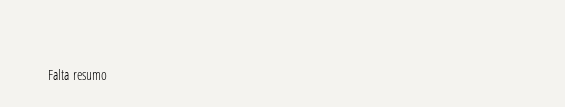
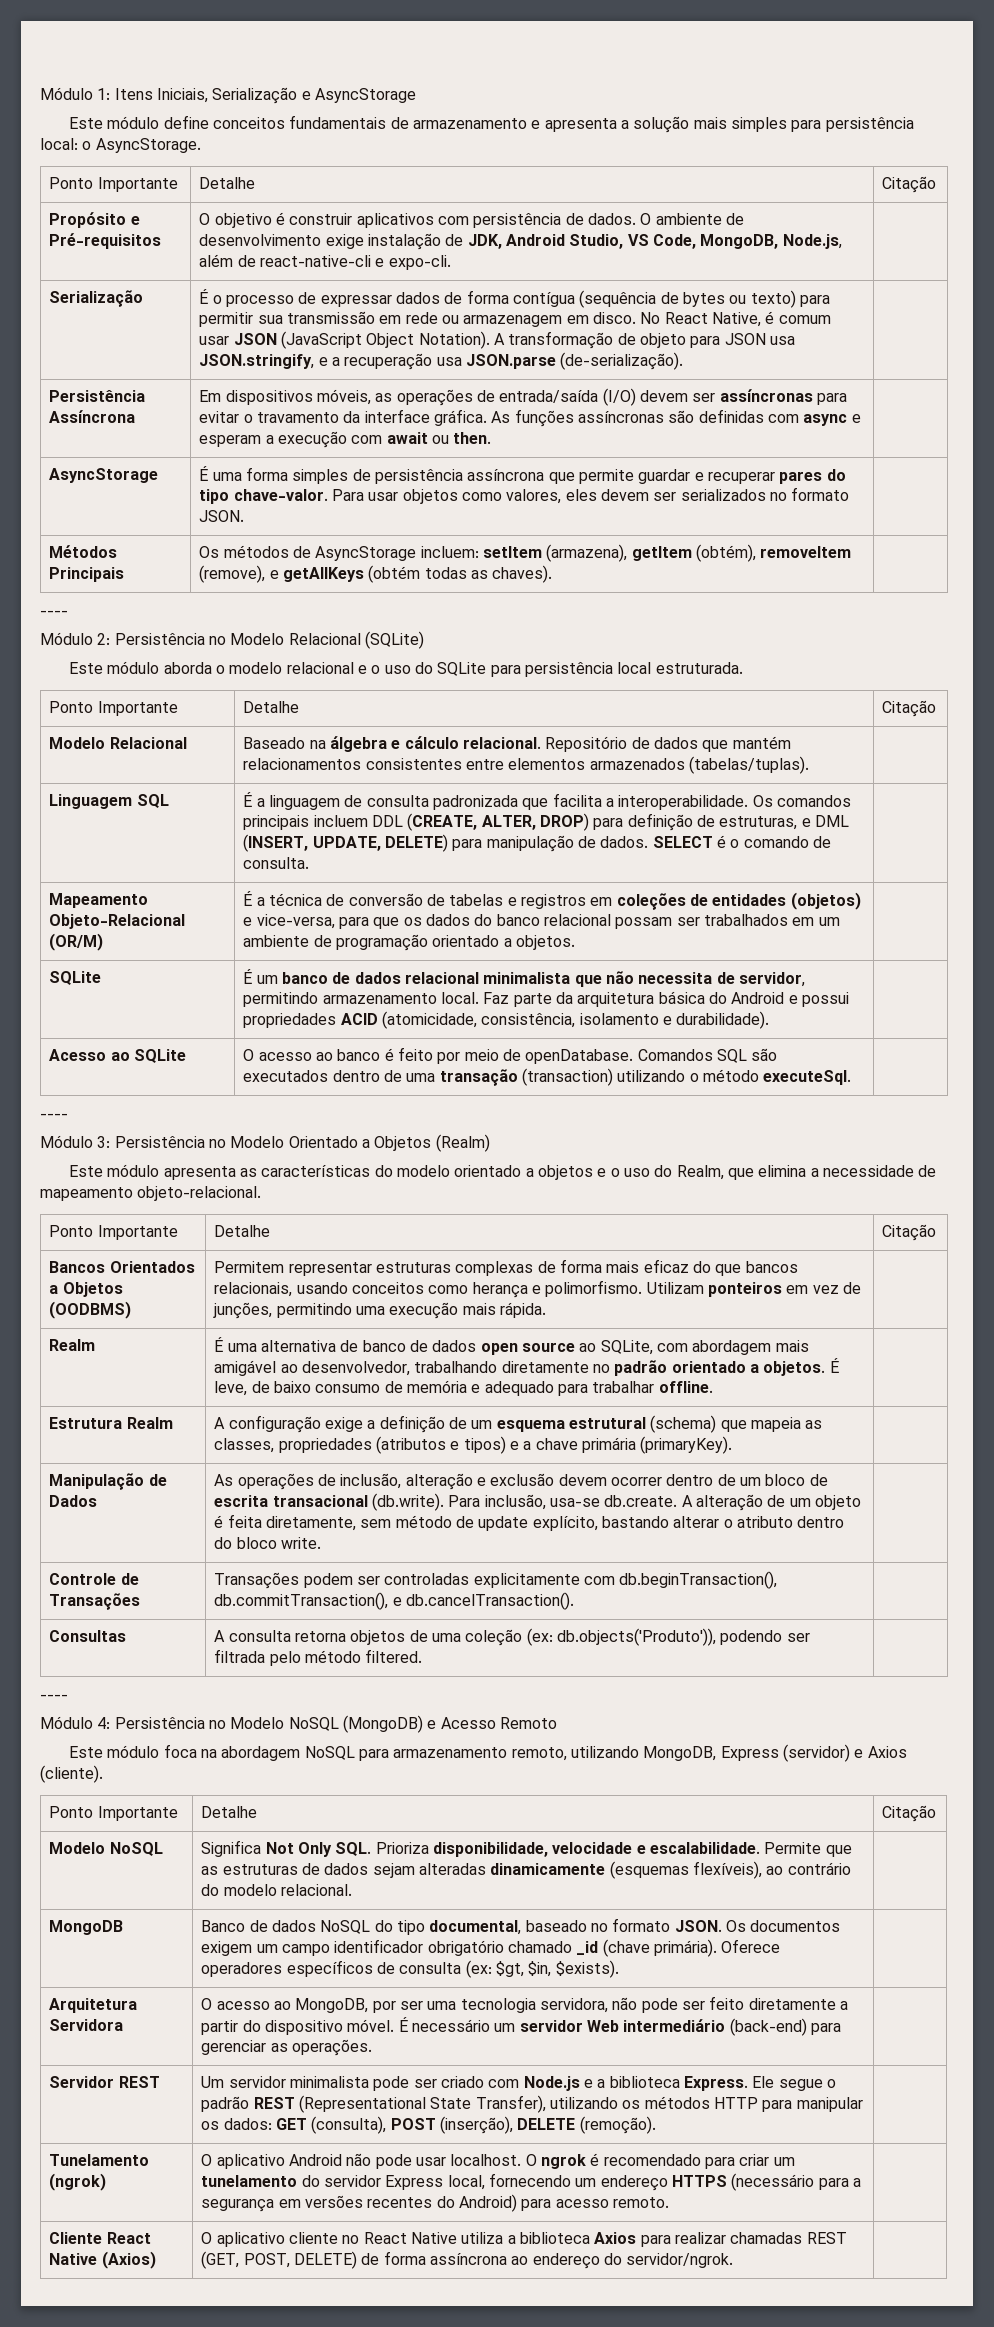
[48,69,107,80] Falta resumo -> [40,87,416,104] [69,115,914,133] [40,138,201,153] [49,177,178,192] [199,177,256,189] [882,176,937,193] [49,212,140,228] [49,233,162,249] [199,212,744,228] [199,233,842,250] [199,254,451,270] [49,290,144,307] [199,289,830,308] [199,311,831,327] [199,331,795,349] [199,352,684,370] [49,390,146,402] [49,410,136,423] [199,388,847,406] [199,409,861,427] [199,431,492,448] [49,468,159,483] [199,466,846,484] [199,487,850,504] [199,510,245,522] [49,545,118,558] [49,567,125,582] [199,544,852,562] [199,565,553,583] [40,610,68,616] [40,631,424,649] [69,661,743,677] [49,701,178,716] [243,701,300,713] [882,700,937,717] [49,737,187,749] [243,736,791,752] [243,756,809,774] [49,794,169,809] [243,792,851,810] [243,813,849,831] [243,834,831,852] [243,857,310,869] [49,893,149,908] [49,914,186,929] [49,933,104,951] [243,891,861,910] [243,914,840,929] [243,934,575,951] [49,971,102,985] [243,969,805,987] [243,991,849,1007] [243,1011,770,1029] [49,1049,187,1063] [243,1047,778,1064] [243,1068,852,1086] [40,1113,68,1119] [40,1134,490,1152] [69,1164,937,1180] [40,1186,262,1201] [49,1225,178,1240] [214,1225,271,1237] [882,1224,937,1241] [49,1261,195,1273] [49,1282,123,1297] [49,1301,132,1319] [214,1259,798,1276] [214,1280,861,1298] [213,1302,546,1319] [49,1339,96,1351] [214,1337,809,1355] [214,1358,839,1376] [214,1380,713,1396] [49,1417,173,1429] [214,1415,823,1433] [214,1436,733,1454] [49,1473,167,1490] [49,1495,98,1507] [214,1473,828,1490] [214,1493,861,1511] [214,1514,845,1531] [214,1537,322,1549] [49,1573,139,1585] [49,1593,141,1610] [214,1571,778,1589] [214,1592,575,1610] [49,1630,127,1642] [214,1628,810,1646] [214,1649,423,1666] [40,1694,68,1700] [40,1715,557,1733] [69,1744,907,1762] [40,1765,103,1783] [49,1806,178,1821] [201,1806,258,1818] [882,1805,937,1822] [49,1842,163,1856] [201,1840,852,1857] [201,1861,851,1879] [201,1884,353,1896] [49,1920,124,1935] [201,1918,841,1935] [201,1939,781,1957] [201,1960,619,1978] [49,1998,138,2013] [49,2019,124,2031] [201,1996,848,2013] [201,2017,841,2036] [201,2039,373,2056] [49,2076,160,2088] [201,2076,836,2091] [201,2095,863,2113] [201,2116,656,2134] [49,2154,150,2166] [49,2173,107,2191] [201,2153,795,2169] [201,2173,861,2191] [201,2194,669,2212] [49,2232,151,2244] [49,2251,156,2269] [201,2232,847,2247] [201,2251,734,2269] Módulo 1: Itens Iniciais, Serialização e AsyncStorage // Este módulo define conceitos fundamentais de armazenamento e apresenta a solução mais simples para persistência local: o AsyncStorage. // Ponto Importante | Detalhe | Citação // Propósito e Pré-requisitos | O objetivo é construir aplicativos com persistência de dados. O ambiente de desenvolvimento exige instalação de JDK, Android Studio, VS Code, MongoDB, Node.js, além de react-native-cli e expo-cli. | // Serialização | É o processo de expressar dados de forma contígua (sequência de bytes ou texto) para permitir sua transmissão em rede ou armazenagem em disco. No React Native, é comum usar JSON (JavaScript Object Notation). A transformação de objeto para JSON usa JSON.stringify, e a recuperação usa JSON.parse (de-serialização). | // Persistência Assíncrona | Em dispositivos móveis, as operações de entrada/saída (I/O) devem ser assíncronas para evitar o travamento da interface gráfica. As funções assíncronas são definidas com async e esperam a execução com await ou then. | // AsyncStorage | É uma forma simples de persistência assíncrona que permite guardar e recuperar pares do tipo chave-valor. Para usar objetos como valores, eles devem ser serializados no formato JSON. | // Métodos Principais | Os métodos de AsyncStorage incluem: setItem (armazena), getItem (obtém), removeItem (remove), e getAllKeys (obtém todas as chaves). | // ---- // Módulo 2: Persistência no Modelo Relacional (SQLite) // Este módulo aborda o modelo relacional e o uso do SQLite para persistência local estruturada. // Ponto Importante | Detalhe | Citação // Modelo Relacional | Baseado na álgebra e cálculo relacional. Repositório de dados que mantém relacionamentos consistentes entre elementos armazenados (tabelas/tuplas). | // Linguagem SQL | É a linguagem de consulta padronizada que facilita a interoperabilidade. Os comandos principais incluem DDL (CREATE, ALTER, DROP) para definição de estruturas, e DML (INSERT, UPDATE, DELETE) para manipulação de dados. SELECT é o comando de consulta. | // Mapeamento Objeto-Relacional (OR/M) | É a técnica de conversão de tabelas e registros em coleções de entidades (objetos) e vice-versa, para que os dados do banco relacional possam ser trabalhados em um ambiente de programação orientado a objetos. | // SQLite | É um banco de dados relacional minimalista que não necessita de servidor, permitindo armazenamento local. Faz parte da arquitetura básica do Android e possui propriedades ACID (atomicidade, consistência, isolamento e durabilidade). | // Acesso ao SQLite | O acesso ao banco é feito por meio de openDatabase. Comandos SQL são executados dentro de uma transação (transaction) utilizando o método executeSql. | // ---- // Módulo 3: Persistência no Modelo Orientado a Objetos (Realm) // Este módulo apresenta as características do modelo orientado a objetos e o uso do Realm, que elimina a necessidade de mapeamento objeto-relacional. // Ponto Importante | Detalhe | Citação // Bancos Orientados a Objetos (OODBMS) | Permitem representar estruturas complexas de forma mais eficaz do que bancos relacionais, usando conceitos como herança e polimorfismo. Utilizam ponteiros em vez de junções, permitindo uma execução mais rápida. | // Realm | É uma alternativa de banco de dados open source ao SQLite, com abordagem mais amigável ao desenvolvedor, trabalhando diretamente no padrão orientado a objetos. É leve, de baixo consumo de memória e adequado para trabalhar offline. | // Estrutura Realm | A configuração exige a definição de um esquema estrutural (schema) que mapeia as classes, propriedades (atributos e tipos) e a chave primária (primaryKey). | // Manipulação de Dados | As operações de inclusão, alteração e exclusão devem ocorrer dentro de um bloco de escrita transacional (db.write). Para inclusão, usa-se db.create. A alteração de um objeto é feita diretamente, sem método de update explícito, bastando alterar o atributo dentro do bloco write. | // Controle de Transações | Transações podem ser controladas explicitamente com db.beginTransaction(), db.commitTransaction(), e db.cancelTransaction(). | // Consultas | A consulta retorna objetos de uma coleção (ex: db.objects('Produto')), podendo ser filtrada pelo método filtered. | // ---- // Módulo 4: Persistência no Modelo NoSQL (MongoDB) e Acesso Remoto // Este módulo foca na abordagem NoSQL para armazenamento remoto, utilizando MongoDB, Express (servidor) e Axios (cliente). // Ponto Importante | Detalhe | Citação // Modelo NoSQL | Significa Not Only SQL. Prioriza disponibilidade, velocidade e escalabilidade. Permite que as estruturas de dados sejam alteradas dinamicamente (esquemas flexíveis), ao contrário do modelo relacional. | // MongoDB | Banco de dados NoSQL do tipo documental, baseado no formato JSON. Os documentos exigem um campo identificador obrigatório chamado _id (chave primária). Oferece operadores específicos de consulta (ex: $gt, $in, $exists). | // Arquitetura Servidora | O acesso ao MongoDB, por ser uma tecnologia servidora, não pode ser feito diretamente a partir do dispositivo móvel. É necessário um servidor Web intermediário (back-end) para gerenciar as operações. | // Servidor REST | Um servidor minimalista pode ser criado com Node.js e a biblioteca Express. Ele segue o padrão REST (Representational State Transfer), utilizando os métodos HTTP para manipular os dados: GET (consulta), POST (inserção), DELETE (remoção). | // Tunelamento (ngrok) | O aplicativo Android não pode usar localhost. O ngrok é recomendado para criar um tunelamento do servidor Express local, fornecendo um endereço HTTPS (necessário para a segurança em versões recentes do Android) para acesso remoto. | // Cliente React Native (Axios) | O aplicativo cliente no React Native utiliza a biblioteca Axios para realizar chamadas REST (GET, POST, DELETE) de forma assíncrona ao endereço do servidor/ngrok. |

